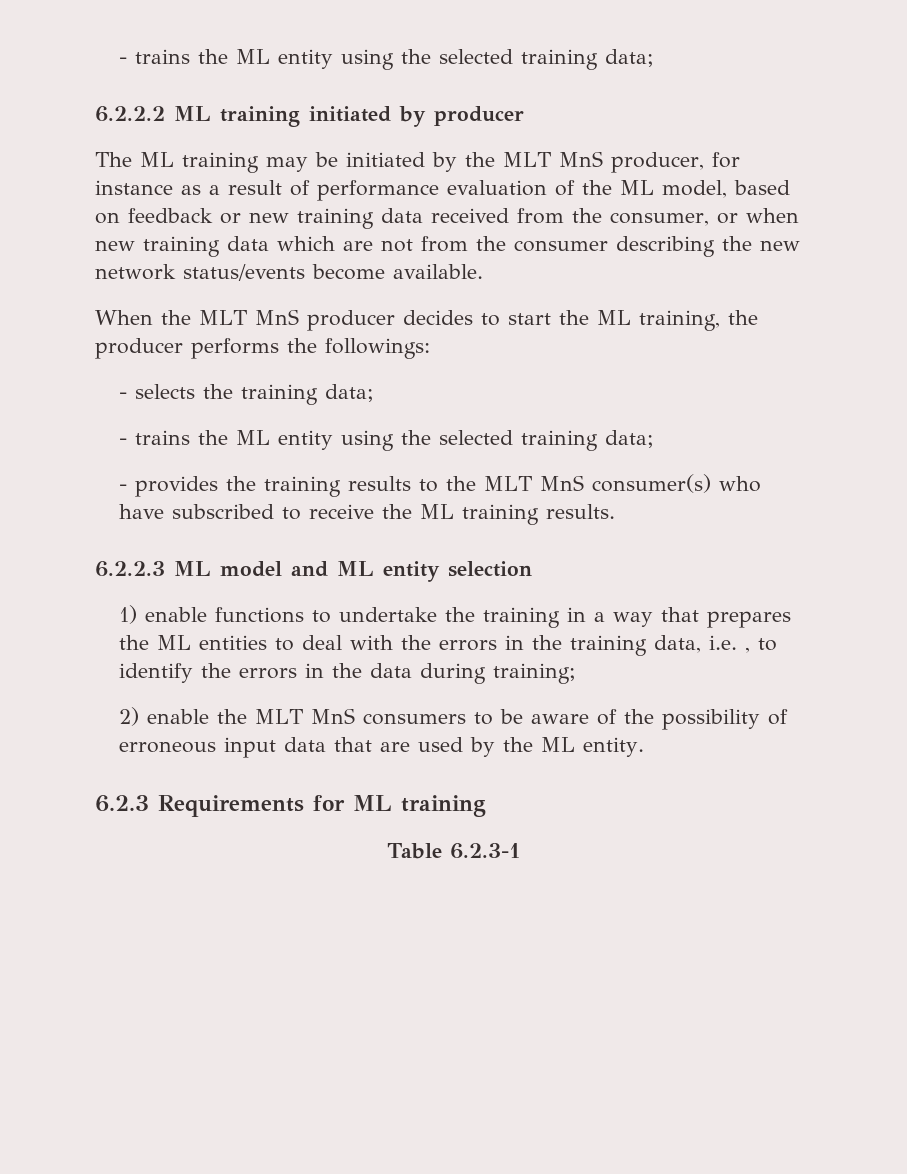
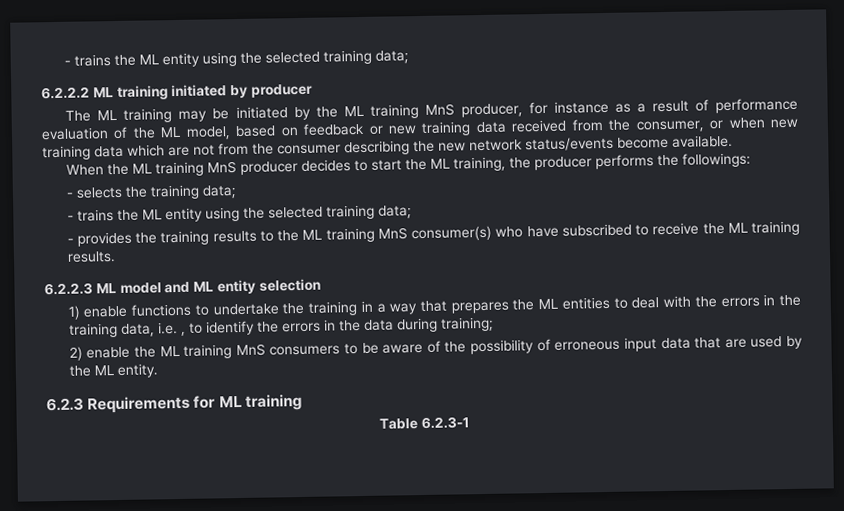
[503,152,551,167] MLT -> [343,104,419,119] ML training
[199,310,247,325] MLT -> [132,161,205,177] ML training
[484,476,533,491] MLT -> [302,227,375,243] ML training
[255,709,304,724] MLT -> [159,344,233,359] ML training

